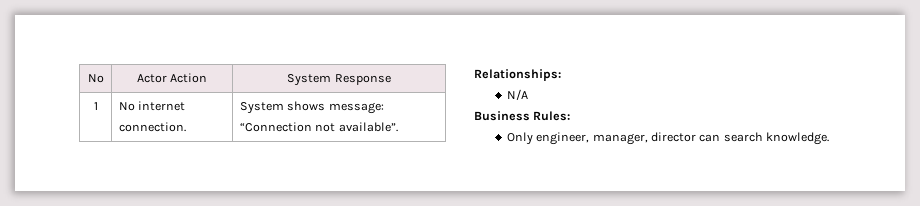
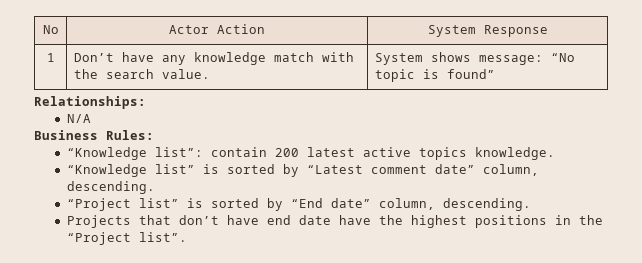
[118,101,186,111] [118,122,186,132] No internet connection. -> [73,52,354,65] [73,69,210,79] Don’t have any knowledge match with the search value.
[239,122,398,132] “Connection not available”. -> [550,53,575,62] [374,69,495,82] “No topic is found”
[506,132,830,145] Only engineer, manager, director can search knowledge. -> [66,147,555,160] [66,164,539,177] [66,181,155,194] [66,198,531,211] [66,215,603,228] [66,232,187,245] “Knowledge list”: contain 200 latest active topics knowledge. // “Knowledge list” is sorted by “Latest comment date” column, descending. // “Project list” is sorted by “End date” column, descending. // Projects that don’t have end date have the highest positions in the “Project list”.

